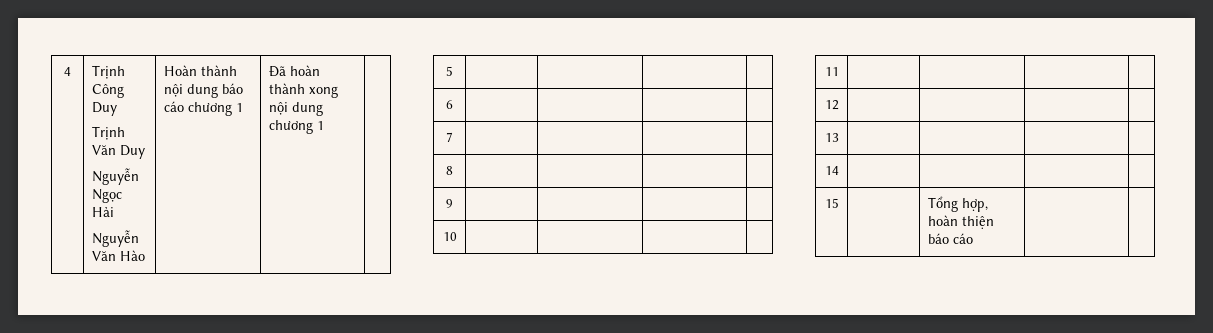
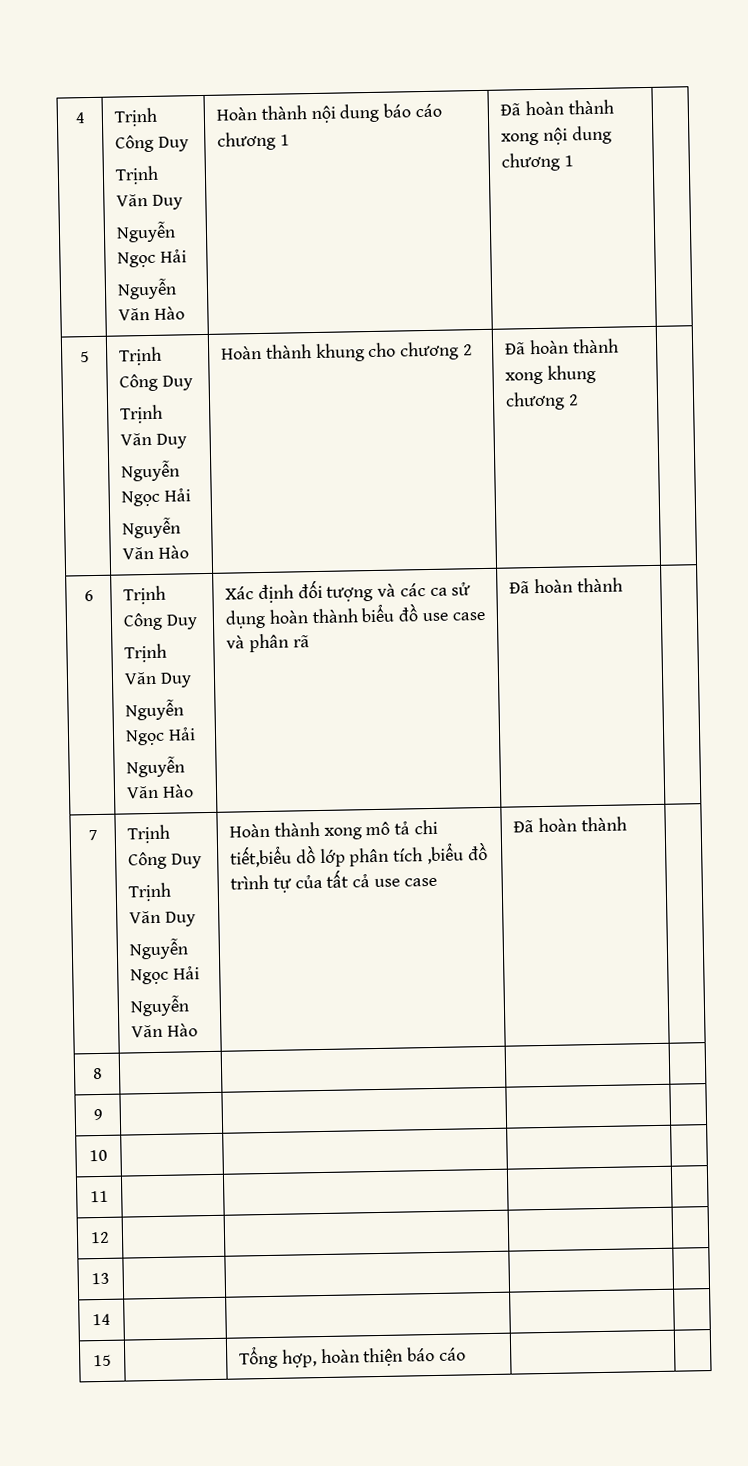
[446,100,453,109] [446,132,453,142] | | | // 6 | | | | // 7 | | | -> [119,346,163,366] [119,373,193,392] [120,404,164,424] [120,432,187,449] [121,459,181,482] [121,488,191,507] [122,516,182,539] [122,545,189,560] [221,341,473,362] [505,338,619,355] [505,364,596,385] [505,391,579,411] [83,590,94,602] [123,585,167,605] [123,612,198,631] [124,643,168,663] [124,671,192,688] [125,698,185,721] [125,727,196,746] [126,755,186,778] [126,784,194,799] [225,579,472,604] [225,603,485,629] [226,633,310,653] [509,577,623,594] [87,829,98,841] [127,824,171,844] [128,851,202,870] [128,882,172,902] [129,910,196,927] [129,937,190,960] [130,966,200,985] [130,994,191,1017] [131,1023,198,1038] [229,819,438,840] [230,841,488,868] [230,869,437,893] [513,816,627,833] Trịnh Công Duy // Trịnh Văn Duy // Nguyễn Ngọc Hải // Nguyễn Văn Hào | Hoàn thành khung cho chương 2 | Đã hoàn thành xong khung chương 2 | // 6 | Trịnh Công Duy // Trịnh Văn Duy // Nguyễn Ngọc Hải // Nguyễn Văn Hào | Xác định đối tượng và các ca sử dụng hoàn thành biểu đồ use case và phân rã | Đã hoàn thành | // 7 | Trịnh Công Duy // Trịnh Văn Duy // Nguyễn Ngọc Hải // Nguyễn Văn Hào | Hoàn thành xong mô tả chi tiết,biểu dồ lớp phân tích ,biểu đồ trình tự của tất cả use case | Đã hoàn thành

